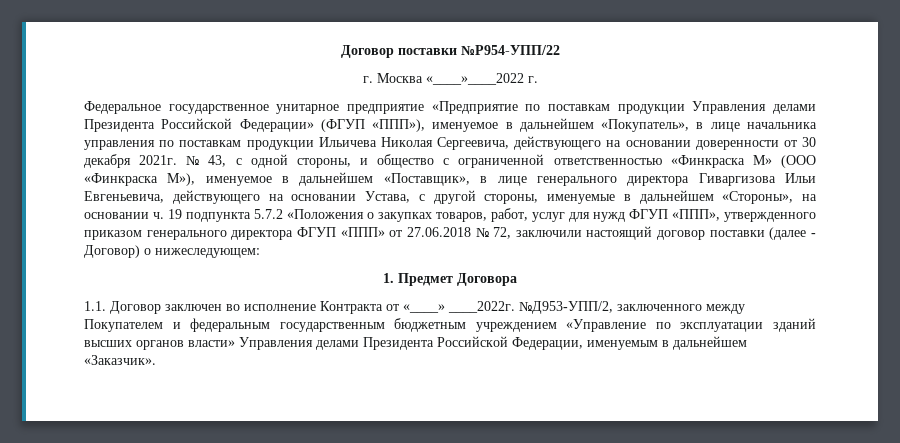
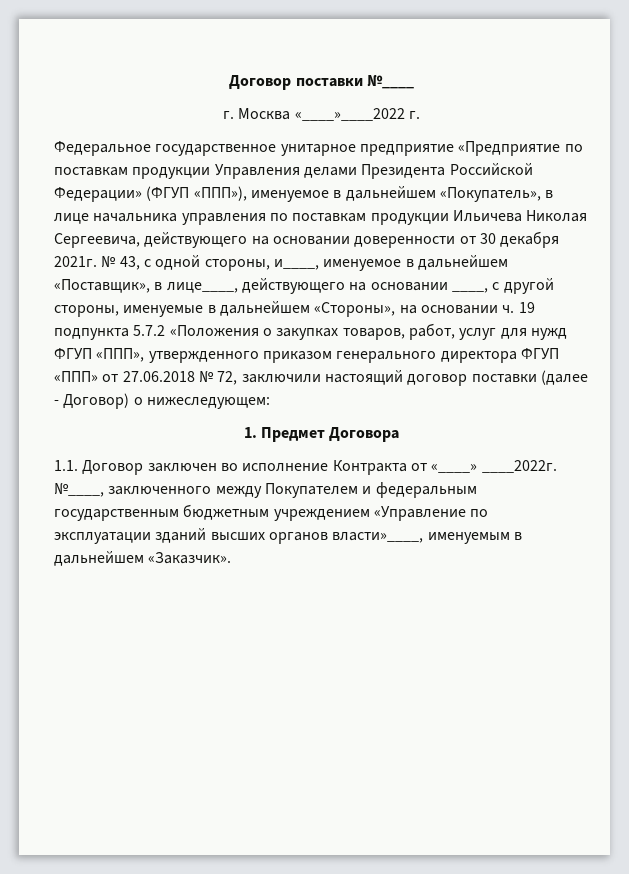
[460,45,560,55] №Р954-УПП/22 -> [366,75,414,89] №____
[360,154,816,168] [84,173,196,186] и общество с ограниченной ответственностью «Финкраска М» (ООО «Финкраска М»), -> [273,259,319,270] и____,
[497,173,817,186] [84,190,410,204] лице генерального директора Гиваргизова Ильи Евгеньевича, действующего на основании Устава, -> [166,278,488,294] лице____, действующего на основании ____,
[519,301,613,314] №Д953-УПП/2, -> [54,483,104,497] №____,
[188,336,583,350] власти» Управления делами Президента Российской Федерации, -> [332,532,424,543] власти»____,

